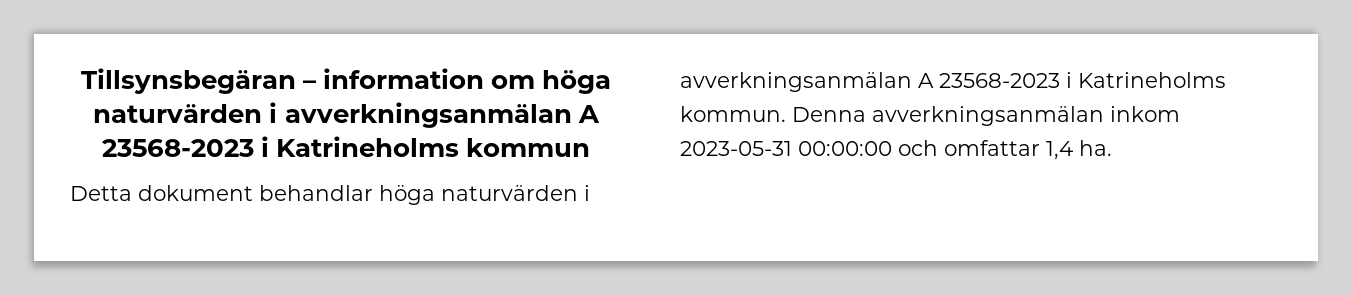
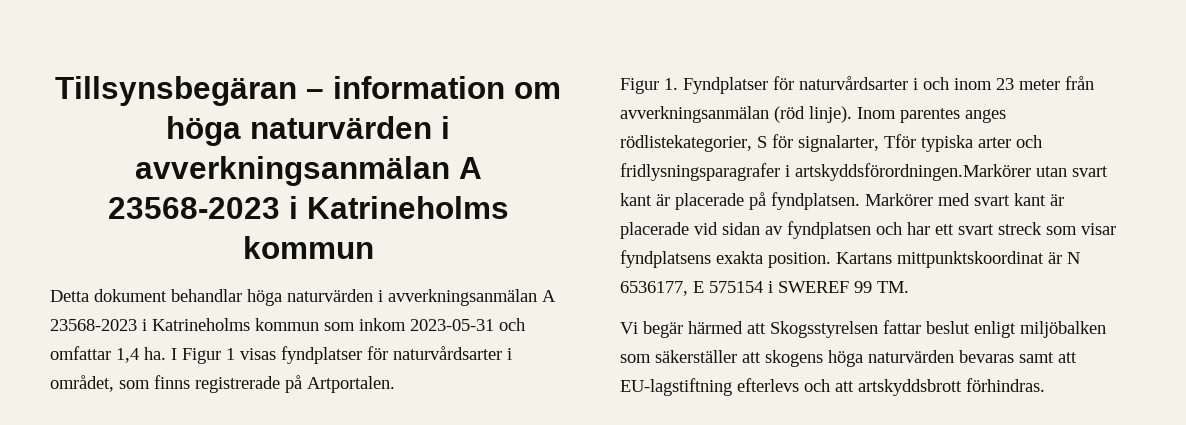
[680,106,1104,126] kommun. Denna avverkningsanmälan -> [255,318,355,331] kommun som
[798,141,892,156] 00:00:00 -> (494, 325) none
(1112, 148) none -> [171,346,512,364] [50,375,395,393] [620,76,1094,94] [620,106,1006,123] [620,134,1042,152] [620,163,1108,181] [620,192,1064,210] [620,221,1116,239] [620,250,1080,268] [620,281,909,296] [620,320,1106,338] [620,350,1077,367] [620,378,1045,396] I Figur 1 visas fyndplatser för naturvårdsarter i området, som finns registrerade på Artportalen. // Figur 1. Fyndplatser för naturvårdsarter i och inom 23 meter från avverkningsanmälan (röd linje). Inom parentes anges rödlistekategorier, S för signalarter, Tför typiska arter och fridlysningsparagrafer i artskyddsförordningen.Markörer utan svart kant är placerade på fyndplatsen. Markörer med svart kant är placerade vid sidan av fyndplatsen och har ett svart streck som visar fyndplatsens exakta position. Kartans mittpunktskoordinat är N 6536177, E 575154 i SWEREF 99 TM. // Vi begär härmed att Skogsstyrelsen fattar beslut enligt miljöbalken som säkerställer att skogens höga naturvärden bevaras samt att EU-lagstiftning efterlevs och att artskyddsbrott förhindras.

